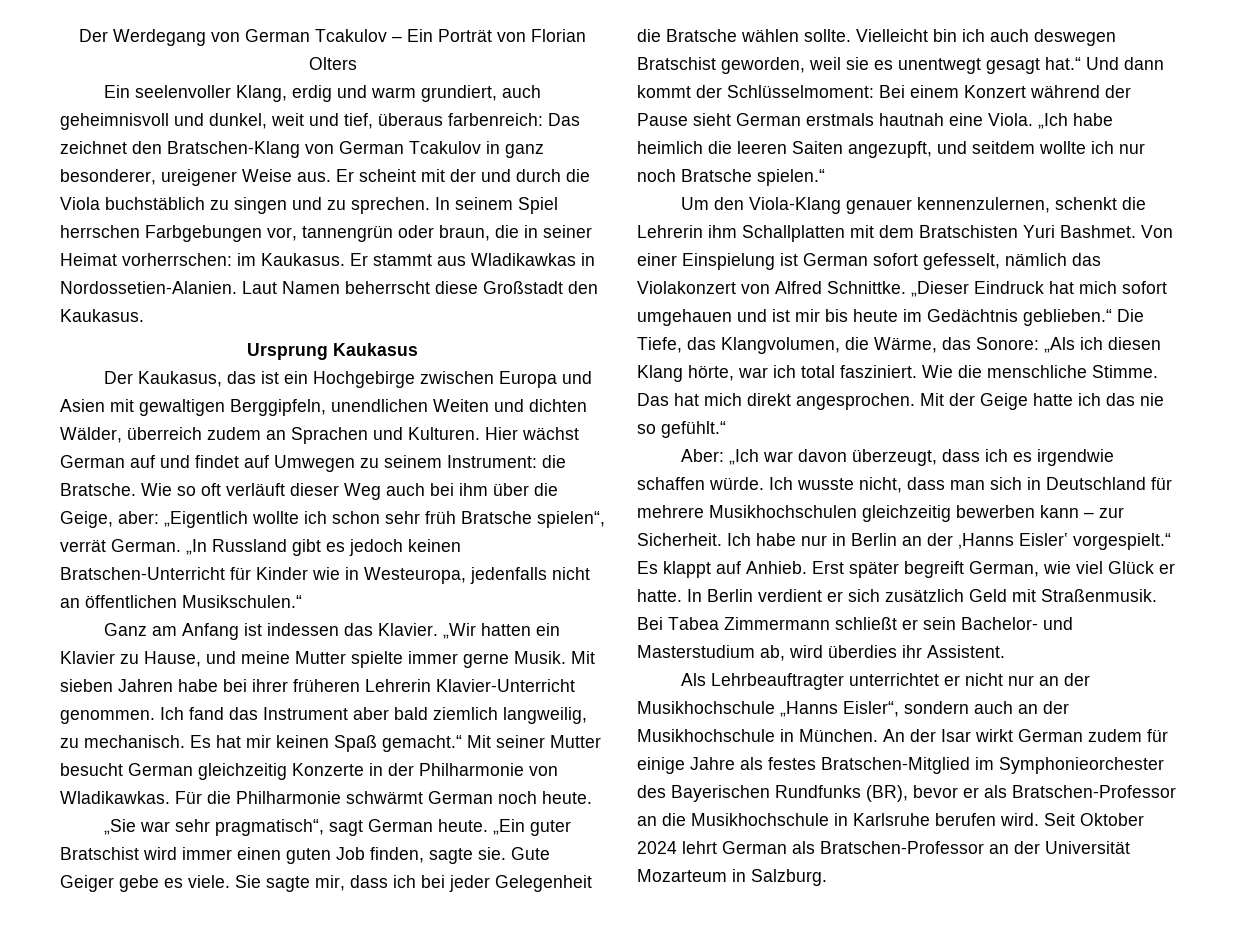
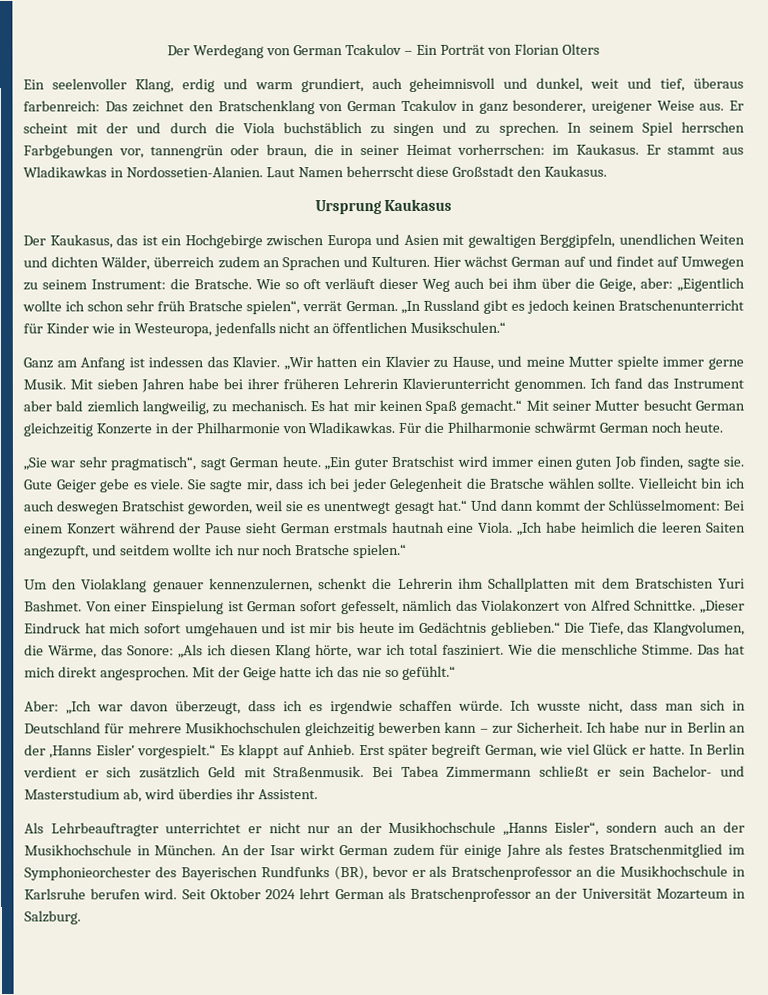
[167,141,300,158] Bratschen-Klang -> [217,100,315,115] Bratschenklang
[60,567,225,580] Bratschen-Unterricht -> [618,299,744,311] Bratschenunterricht
[436,679,575,692] Klavier-Unterricht -> [402,377,510,389] Klavierunterricht
[748,197,841,214] Viola-Klang -> [81,578,148,593] Violaklang
[821,757,970,774] Bratschen-Mitglied -> [609,843,724,858] Bratschenmitglied
[1012,785,1176,798] Bratschen-Professor -> [451,865,573,880] Bratschenprofessor
[820,841,984,854] Bratschen-Professor -> [409,887,531,902] Bratschenprofessor

